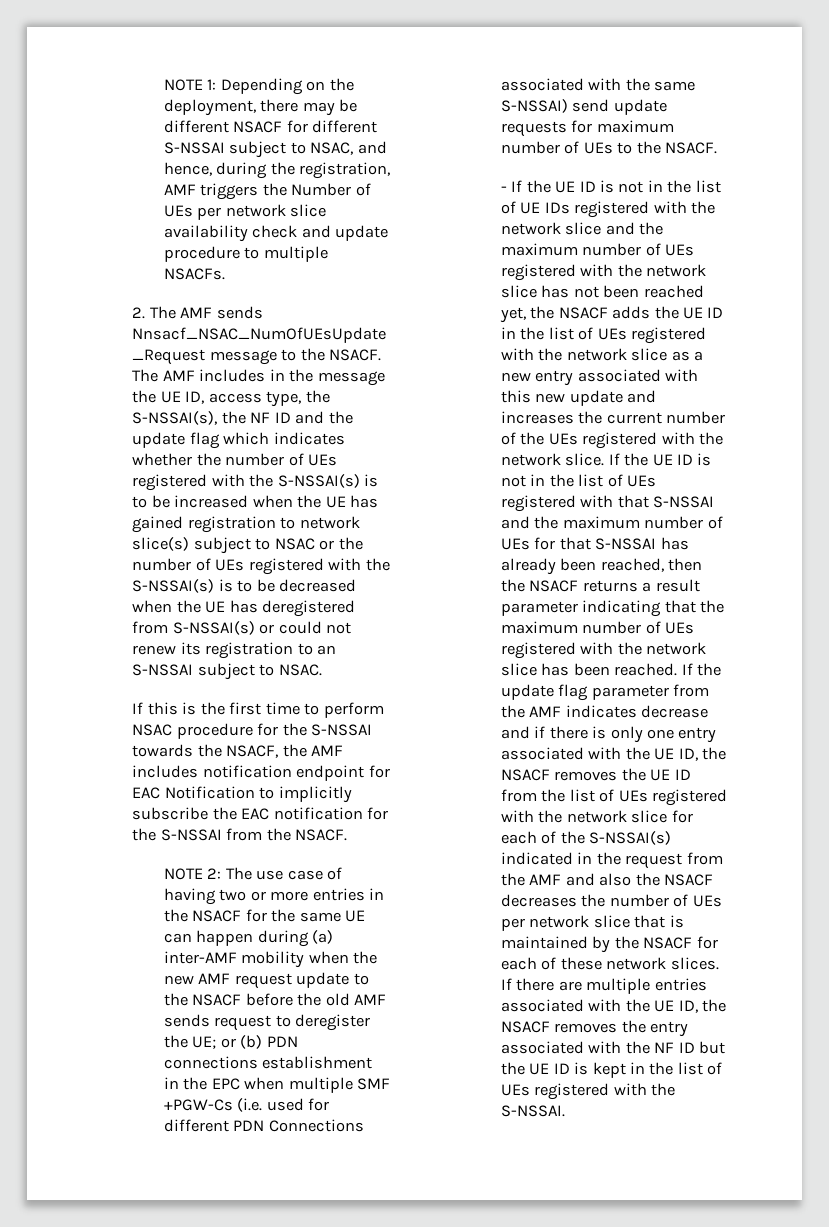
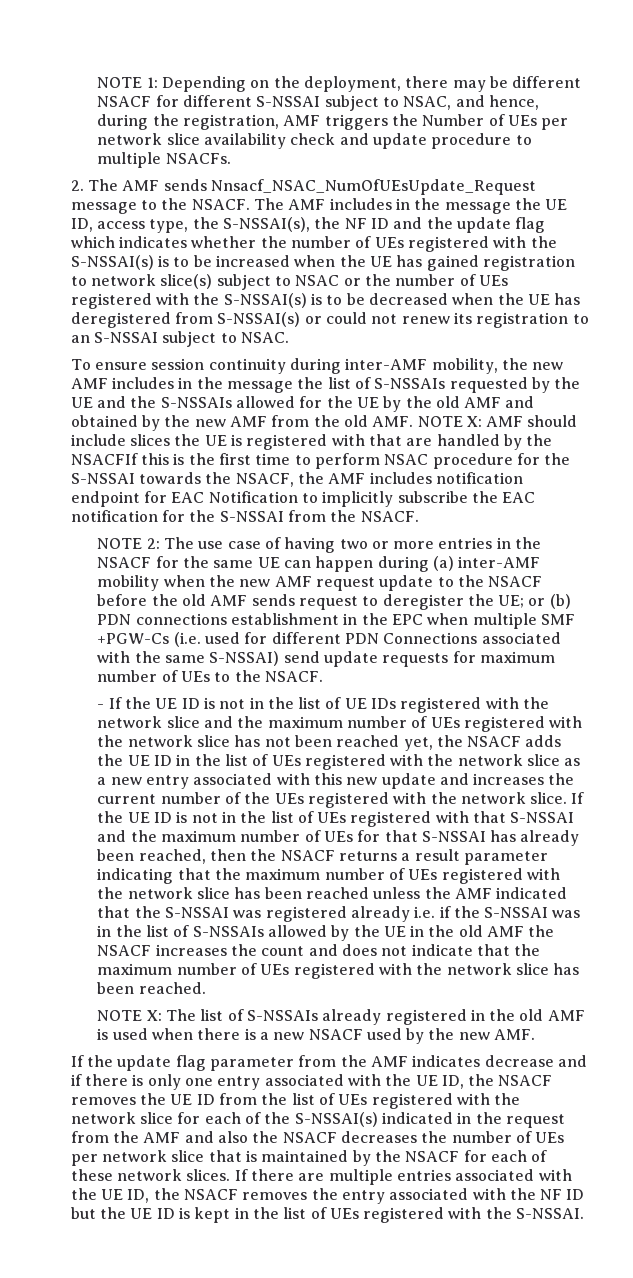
[132,702,144,714] If -> [70,358,564,374] [70,377,581,393] [70,396,535,412] [70,415,578,431] [70,434,553,450] [70,453,138,465] To ensure session continuity during inter-AMF mobility, the new AMF includes in the message the list of S-NSSAIs requested by the UE and the S-NSSAIs allowed for the UE by the old AMF and obtained by the new AMF from the old AMF. NOTE X: AMF should include slices the UE is registered with that are handled by the NSACFIf
[614,663,678,676] reached. -> [305,887,568,899] [97,906,581,922] [97,925,555,941] [97,944,541,956] [97,963,580,979] [97,982,206,994] [97,1009,585,1025] [97,1028,536,1044] reached unless the AMF indicated that the S-NSSAI was registered already i.e. if the S-NSSAI was in the list of S-NSSAIs allowed by the UE in the old AMF the NSACF increases the count and does not indicate that the maximum number of UEs registered with the network slice has been reached. // NOTE X: The list of S-NSSAIs already registered in the old AMF is used when there is a new NSACF used by the new AMF. //

